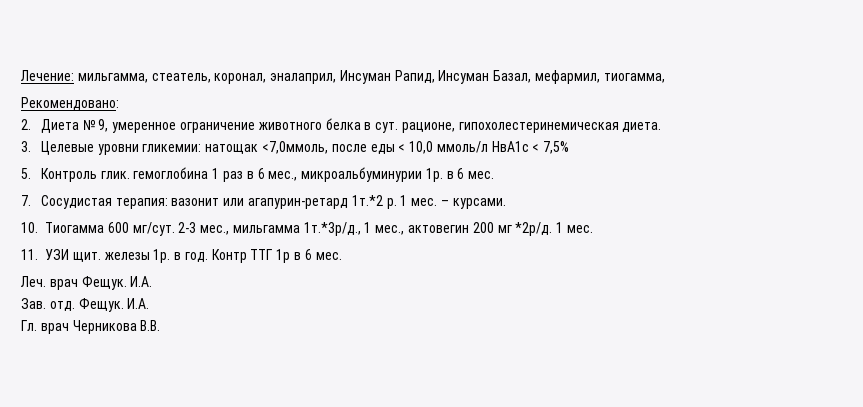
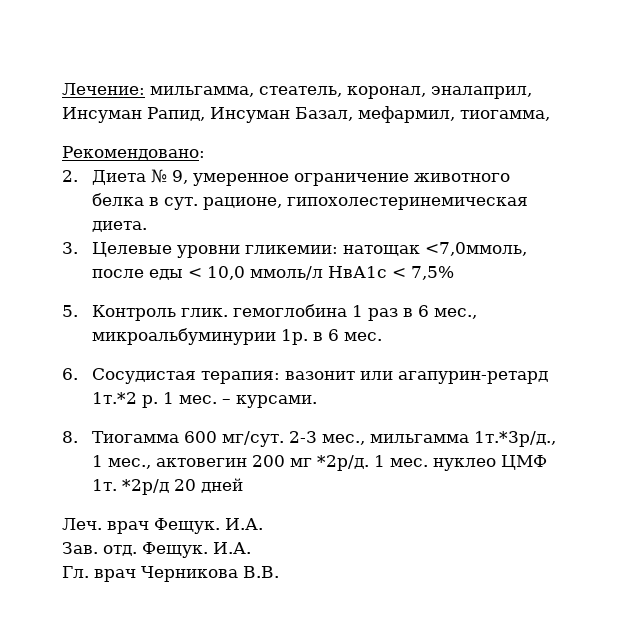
[21,195,31,206] 7. -> [62,368,78,380] 6.
[21,222,38,233] 10. -> [62,431,78,443] 8.
[21,249,342,263] // 11. УЗИ щит. железы 1р. в год. Контр ТТГ 1р в 6 мес. -> [433,455,548,471] [92,478,244,495] нуклео ЦМФ 1т. *2р/д 20 дней

